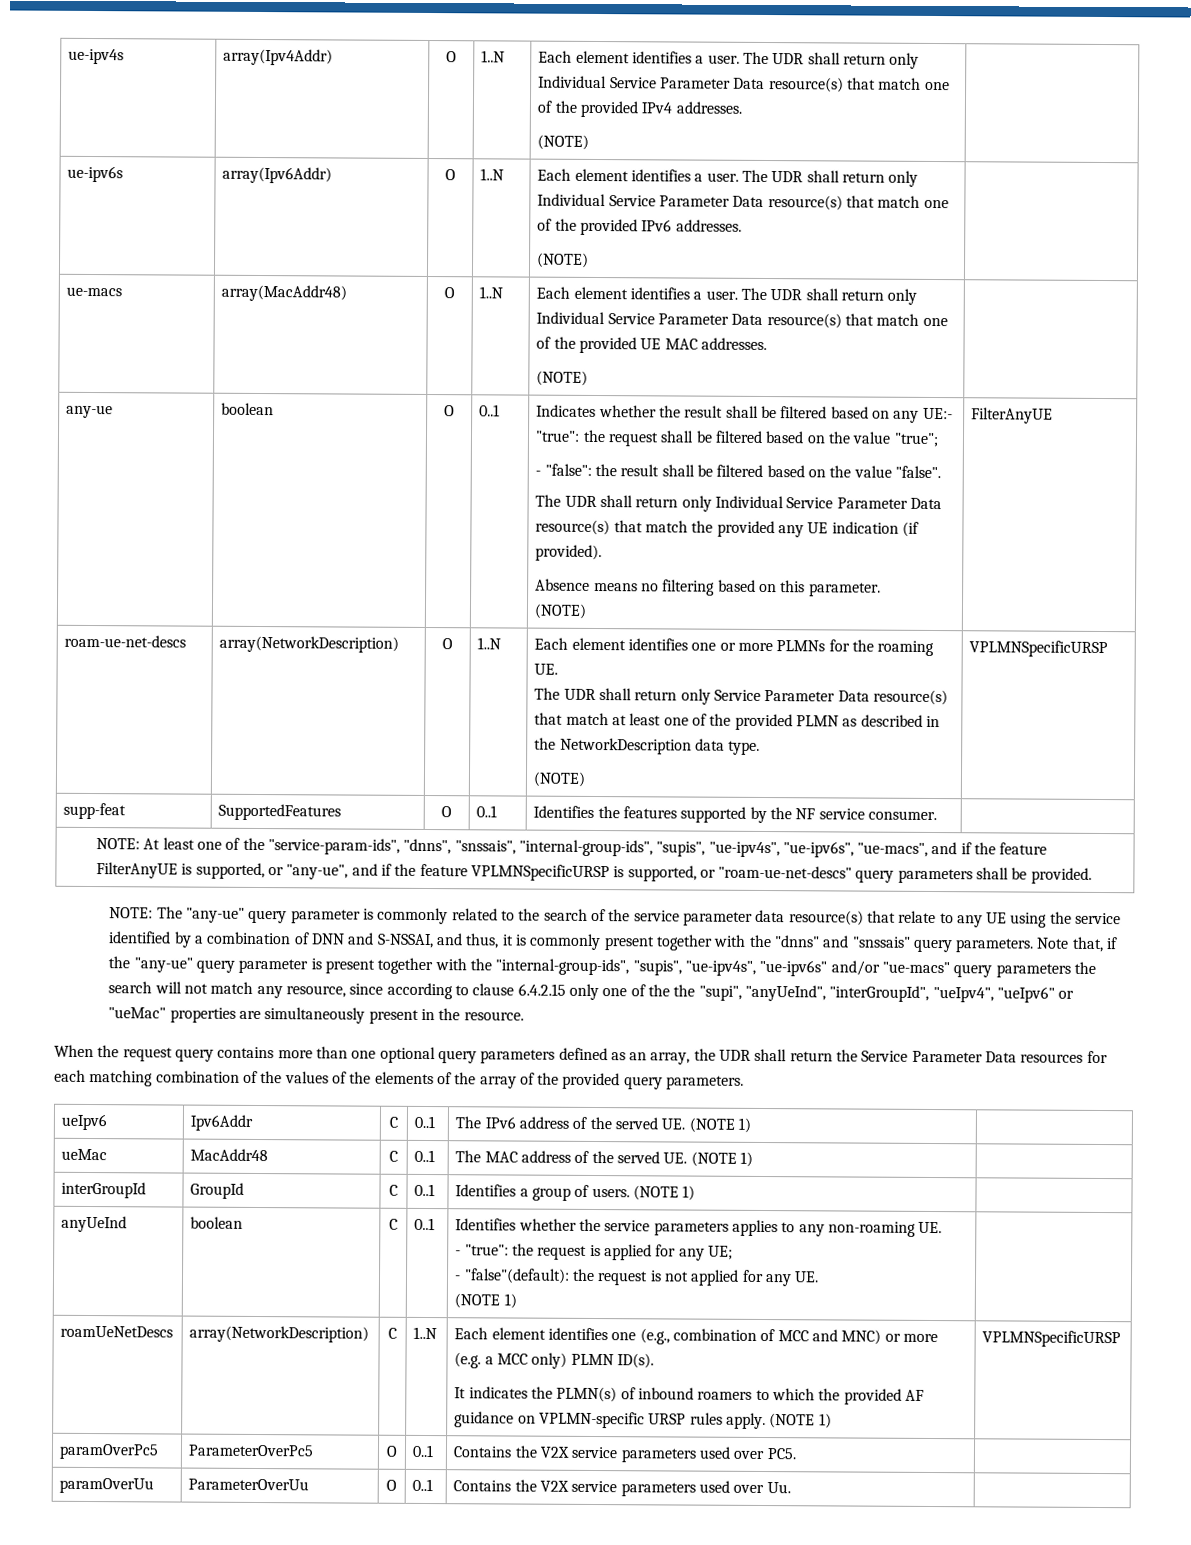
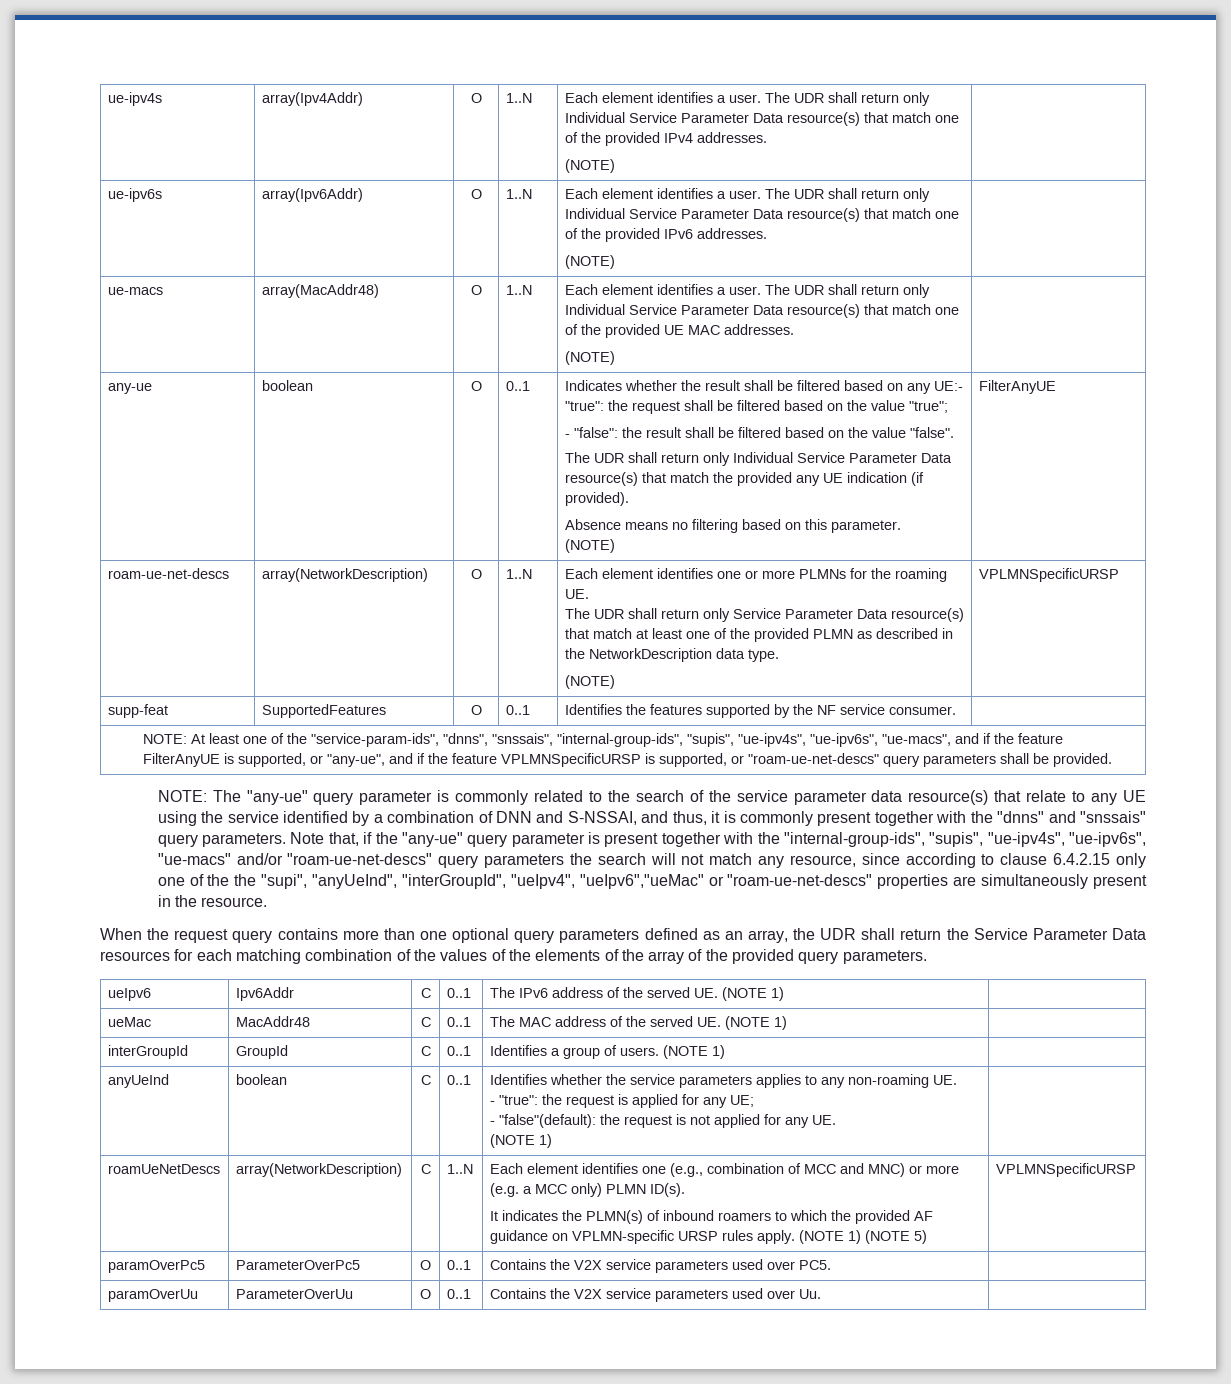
[759,959,950,977] "ue-ipv6s" and/or "ue-macs" -> [1069,832,1146,847] [157,853,433,865] "ue-ipv6s", "ue-macs" and/or "roam-ue-net-descs"
[996,986,1075,1003] [108,1007,167,1019] "ueIpv6" or "ueMac" -> [579,874,873,889] "ueIpv6","ueMac" or "roam-ue-net-descs"
(832, 1421) none -> [864,1230,927,1244] (NOTE 5)

